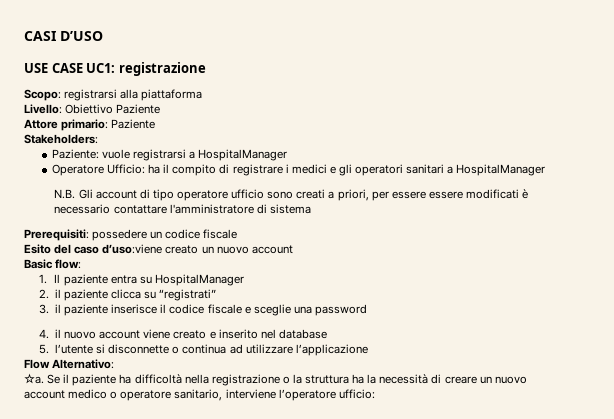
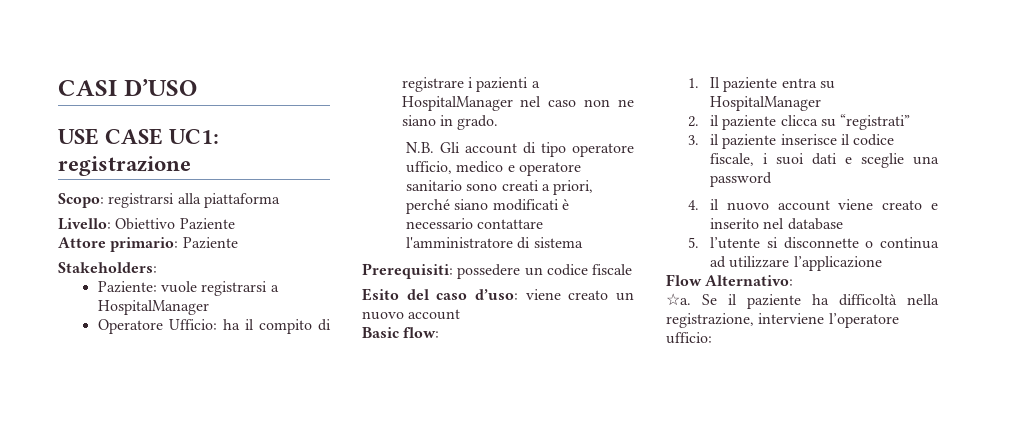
[291,164,546,176] medici e gli operatori sanitari a HospitalManager -> [476,77,540,92] [401,96,634,111] [401,115,499,130] pazienti a HospitalManager nel caso non ne siano in grado.
[231,189,265,199] ufficio -> [406,161,582,176] [406,180,463,191] ufficio, medico e operatore sanitario
[371,191,463,201] per essere essere -> [406,199,489,214] perché siano
[102,244,163,254] d’uso:viene -> [475,289,561,300] d’uso: viene
[207,304,242,314] fiscale -> [710,153,838,166] fiscale, i suoi dati
[211,374,527,386] [24,389,223,401] registrazione o la struttura ha la necessità di creare un nuovo account medico o operatore sanitario, -> [666,313,754,328] registrazione,

